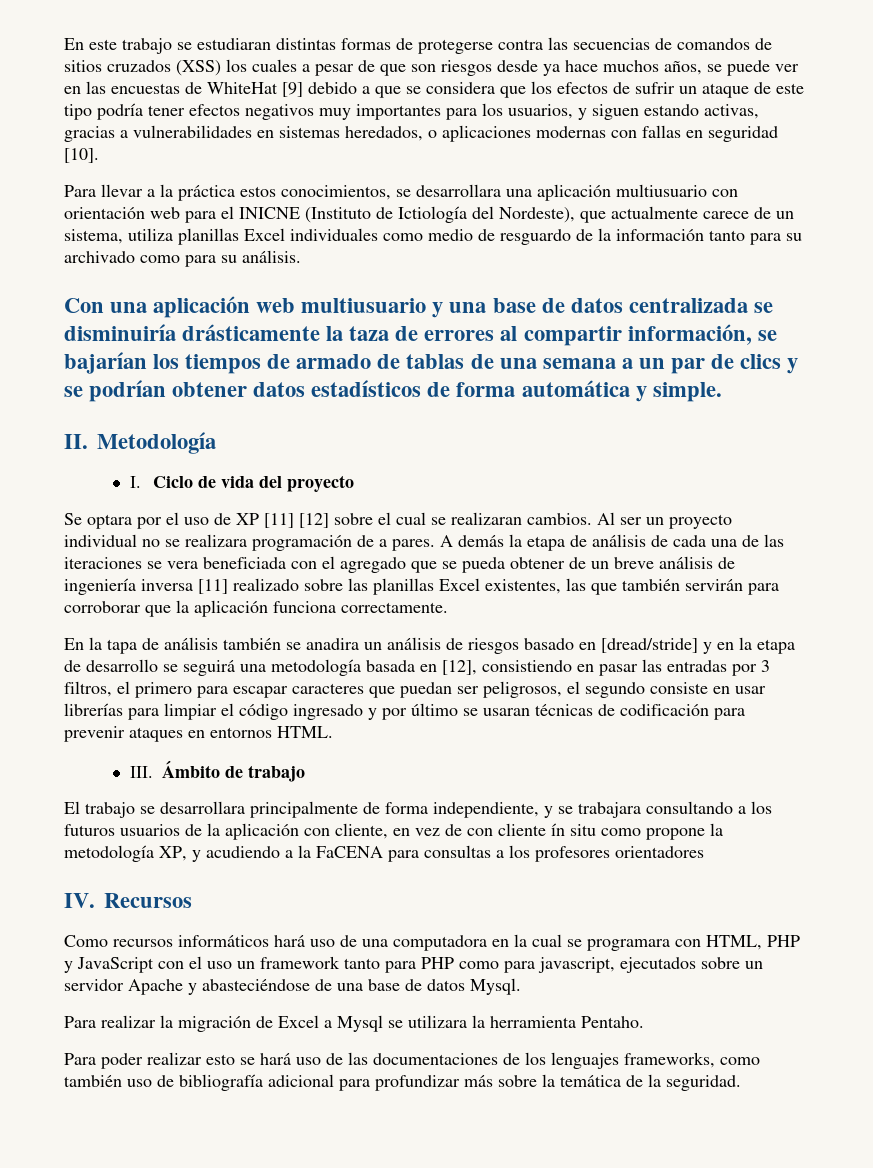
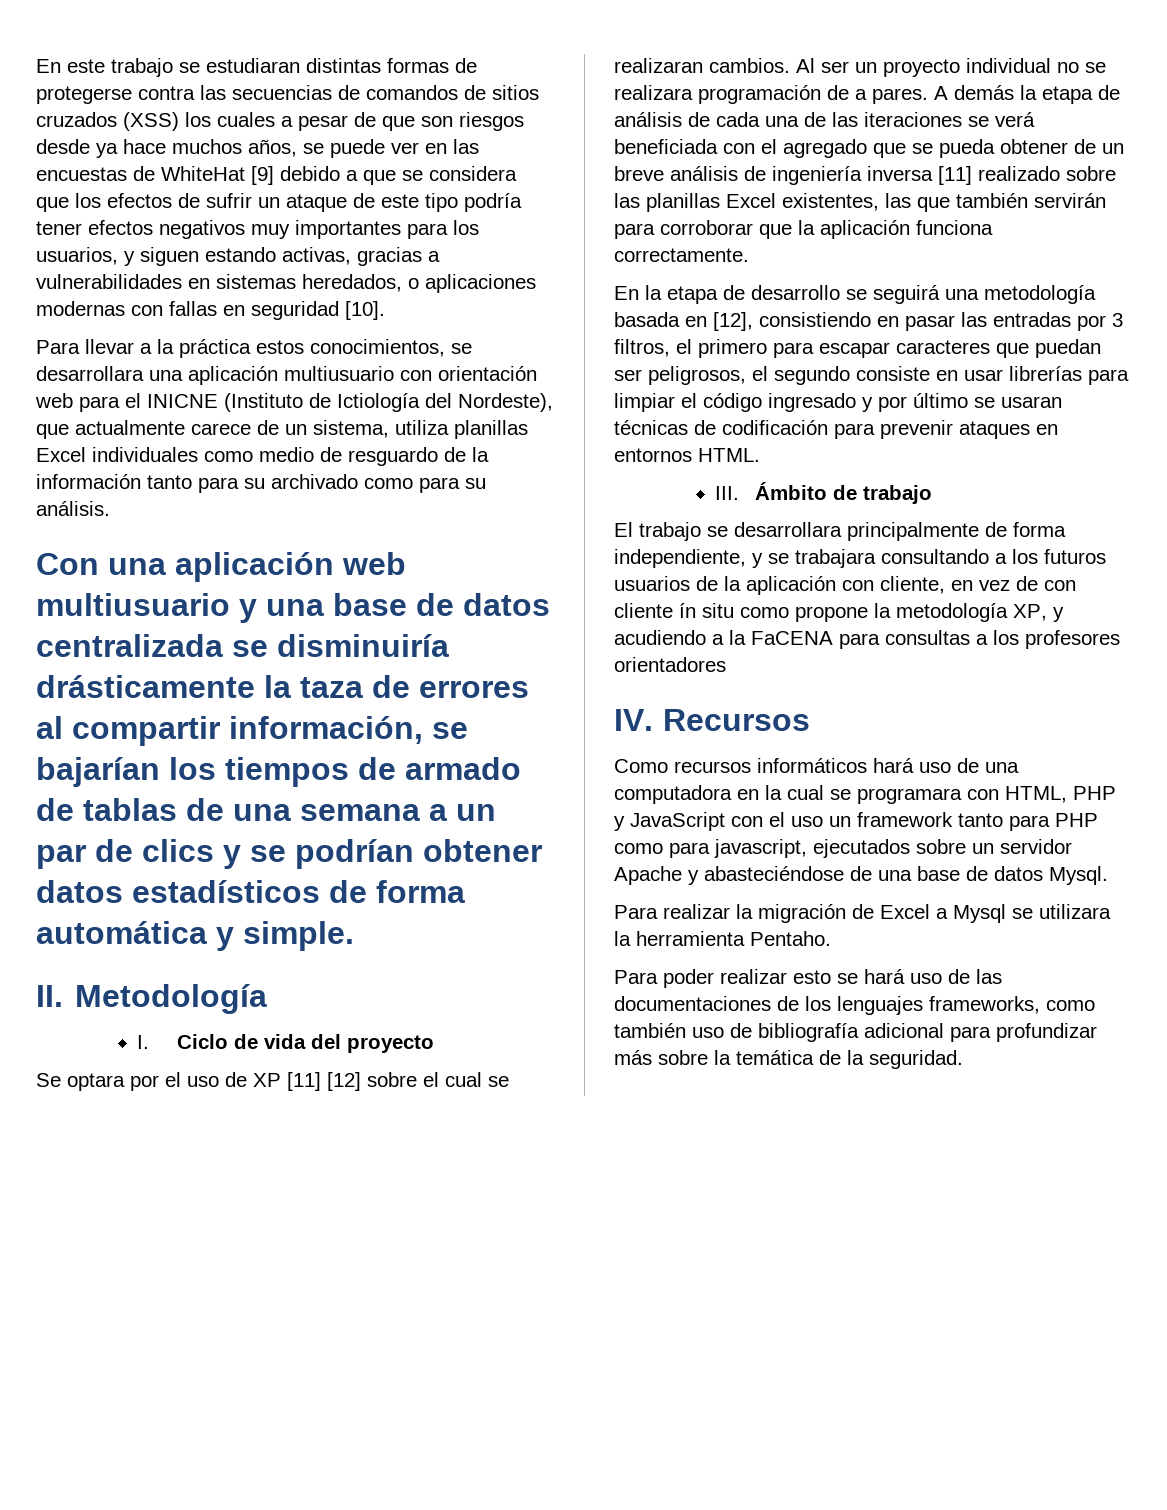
[167,561,198,569] vera -> [995,112,1035,127] verá
[107,637,752,654] tapa de análisis también se anadira un análisis de riesgos basado en [dread/stride] y en la -> (662, 292) none

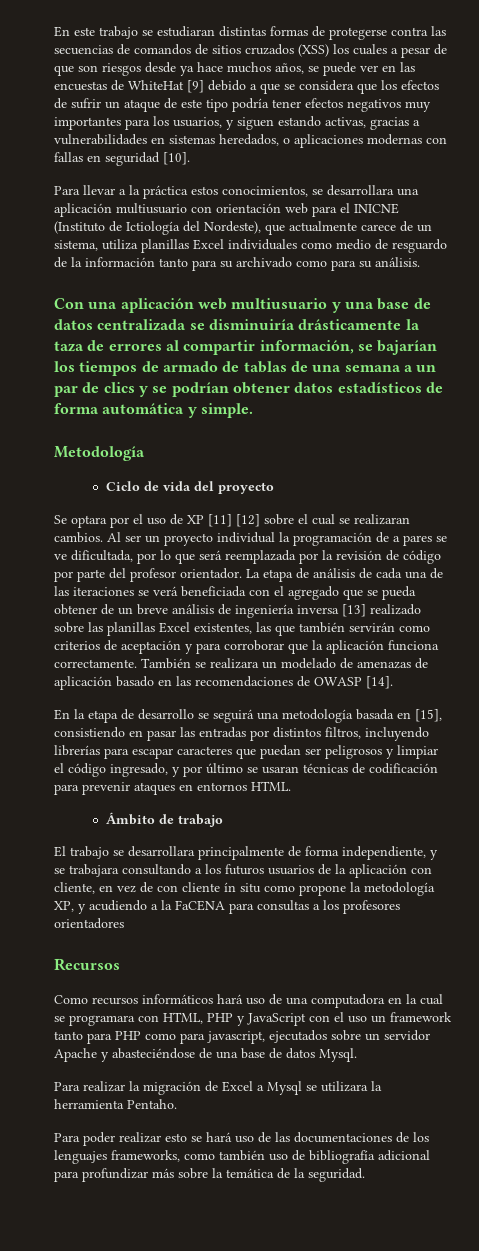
[36,985,63,1007] II. -> (253, 410) none
[137,1035,150,1049] I. -> (145, 453) none
[1057,62,1106,73] [614,85,1037,104] no se realizara programación de a pares. A demás la -> [279,532,447,546] [54,550,441,564] [54,568,260,582] la programación de a pares se ve dificultada, por lo que será reemplazada por la revisión de código por parte del profesor orientador. La
[938,166,972,185] [11] -> [342,604,366,617] [13]
(1106, 200) none -> [399,625,430,632] [54,640,193,654] como criterios de aceptación y
(749, 255) none -> [141,658,428,669] [54,676,393,690] También se realizara un modelado de amenazas de aplicación basado en las recomendaciones de OWASP [14].
[713,312,753,331] [12], -> [415,709,442,722] [15],
[1112,313,1123,327] [614,339,767,358] 3 filtros, el primero -> [273,727,429,741] [54,745,100,756] distintos filtros, incluyendo librerías
[648,366,1129,385] peligrosos, el segundo consiste en usar librerías para -> [325,745,394,759] peligrosos y
[768,393,856,412] ingresado -> [110,763,168,777] ingresado,
[715,486,740,500] III. -> (291, 786) none
[614,709,653,731] IV. -> (124, 923) none

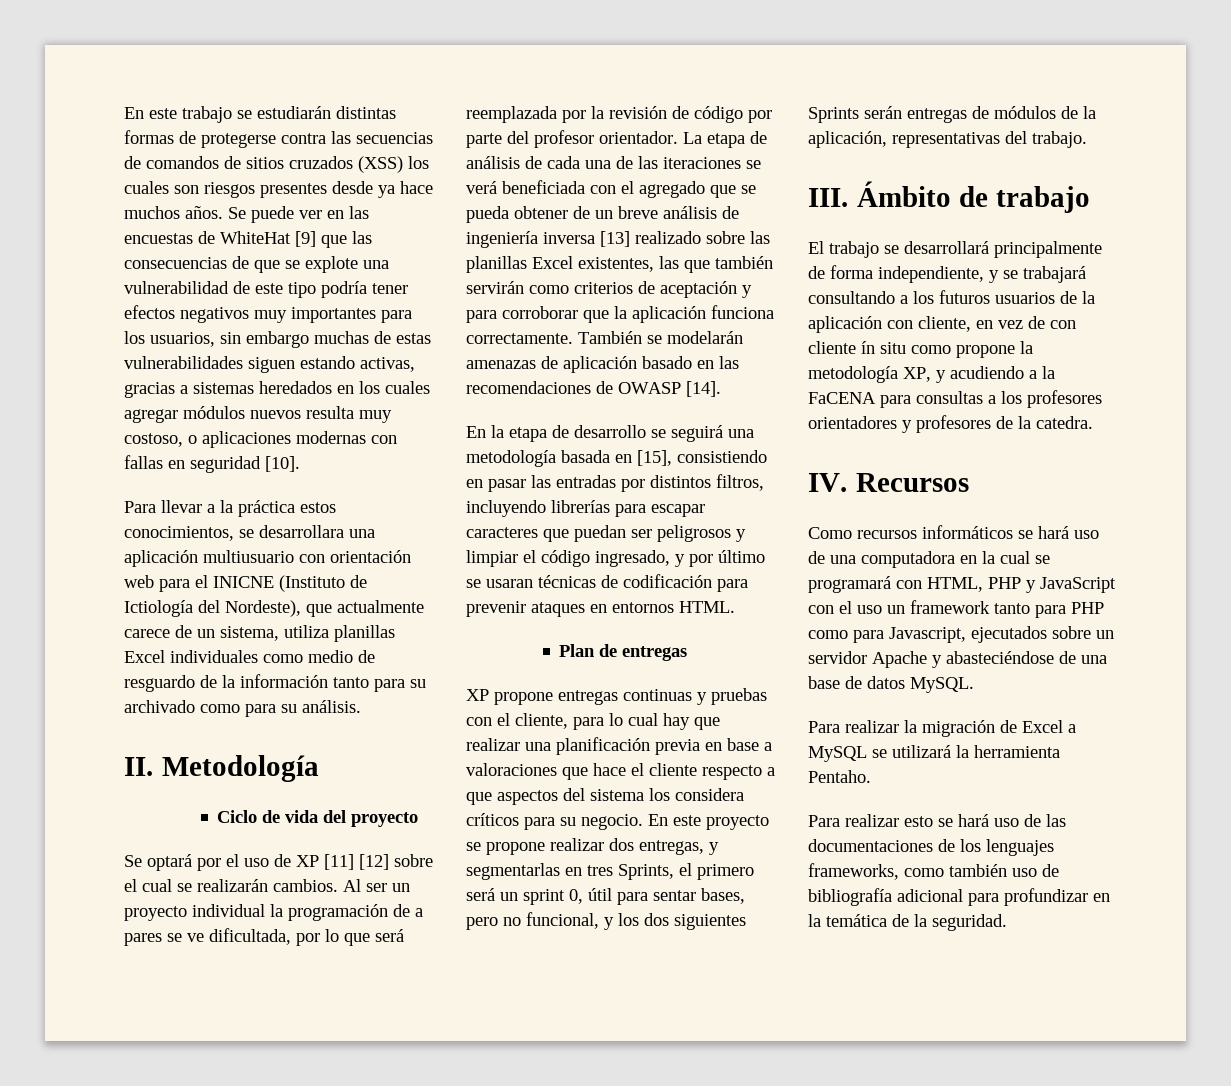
[157,26,215,37] estudiaran -> [257,106,331,119] estudiarán
[391,44,447,58] [54,65,74,76] a pesar de que -> (169, 187) none
(141, 69) none -> [260,183,327,198] presentes
[275,63,319,74] años, se -> [185,206,246,219] años. Se
[208,80,439,94] [54,98,160,112] debido a que se considera que los efectos de sufrir un ataque -> [321,231,372,248] [124,256,389,273] [124,281,229,294] que las consecuencias de que se explote una vulnerabilidad
[226,120,234,130] y -> [220,331,431,348] [124,356,243,369] sin embargo muchas de estas vulnerabilidades
[54,134,279,146] vulnerabilidades en sistemas heredados, -> [193,381,430,394] [124,406,392,423] [124,433,183,447] sistemas heredados en los cuales agregar módulos nuevos resulta muy costoso,
[54,298,431,313] [54,319,420,331] [54,340,438,355] [54,361,437,376] [54,382,443,397] [54,403,253,418] Con una aplicación web multiusuario y una base de datos centralizada se disminuiría drásticamente la taza de errores al compartir información, se bajarían los tiempos de armado de tablas de una semana a un par de clics y se podrían obtener datos estadísticos de forma automática y simple. // -> [124,757,153,776] II.
[71,515,107,528] optara -> [147,854,192,871] optará
[354,514,410,525] realizaran -> [197,879,268,892] realizarán
[210,658,353,669] realizara un modelado de -> [667,331,743,344] modelarán
(291, 786) none -> [559,644,688,661] [466,688,767,705] [466,713,720,730] [466,737,772,755] [466,763,775,780] [466,788,744,805] [466,813,769,830] [466,838,719,855] [466,863,754,880] [466,888,745,905] [466,912,746,930] [808,106,1096,123] [808,131,1087,148] [808,188,848,207] Plan de entregas // XP propone entregas continuas y pruebas con el cliente, para lo cual hay que realizar una planificación previa en base a valoraciones que hace el cliente respecto a que aspectos del sistema los considera críticos para su negocio. En este proyecto se propone realizar dos entregas, y segmentarlas en tres Sprints, el primero será un sprint 0, útil para sentar bases, pero no funcional, y los dos siguientes Sprints serán entregas de módulos de la aplicación, representativas del trabajo. // III.
[128,846,195,857] desarrollara -> [904,241,989,254] desarrollará
[69,864,119,877] trabajara -> [1023,266,1086,283] trabajará
(124, 923) // -> [902,415,1093,433] [808,473,847,492] y profesores de la catedra. // IV.
(213, 999) none -> [1018,530,1033,539] se
[69,1015,135,1026] programara -> [808,576,891,593] programará
[207,1031,265,1044] javascript, -> [889,627,966,643] Javascript,
[319,1048,357,1062] Mysql. -> [910,677,974,693] MySQL.
[267,1081,368,1095] Mysql se utilizara -> [808,745,951,762] MySQL se utilizará
[83,1132,115,1146] poder -> (840, 821) none
[152,1168,208,1179] más sobre -> [1093,893,1110,902] en

